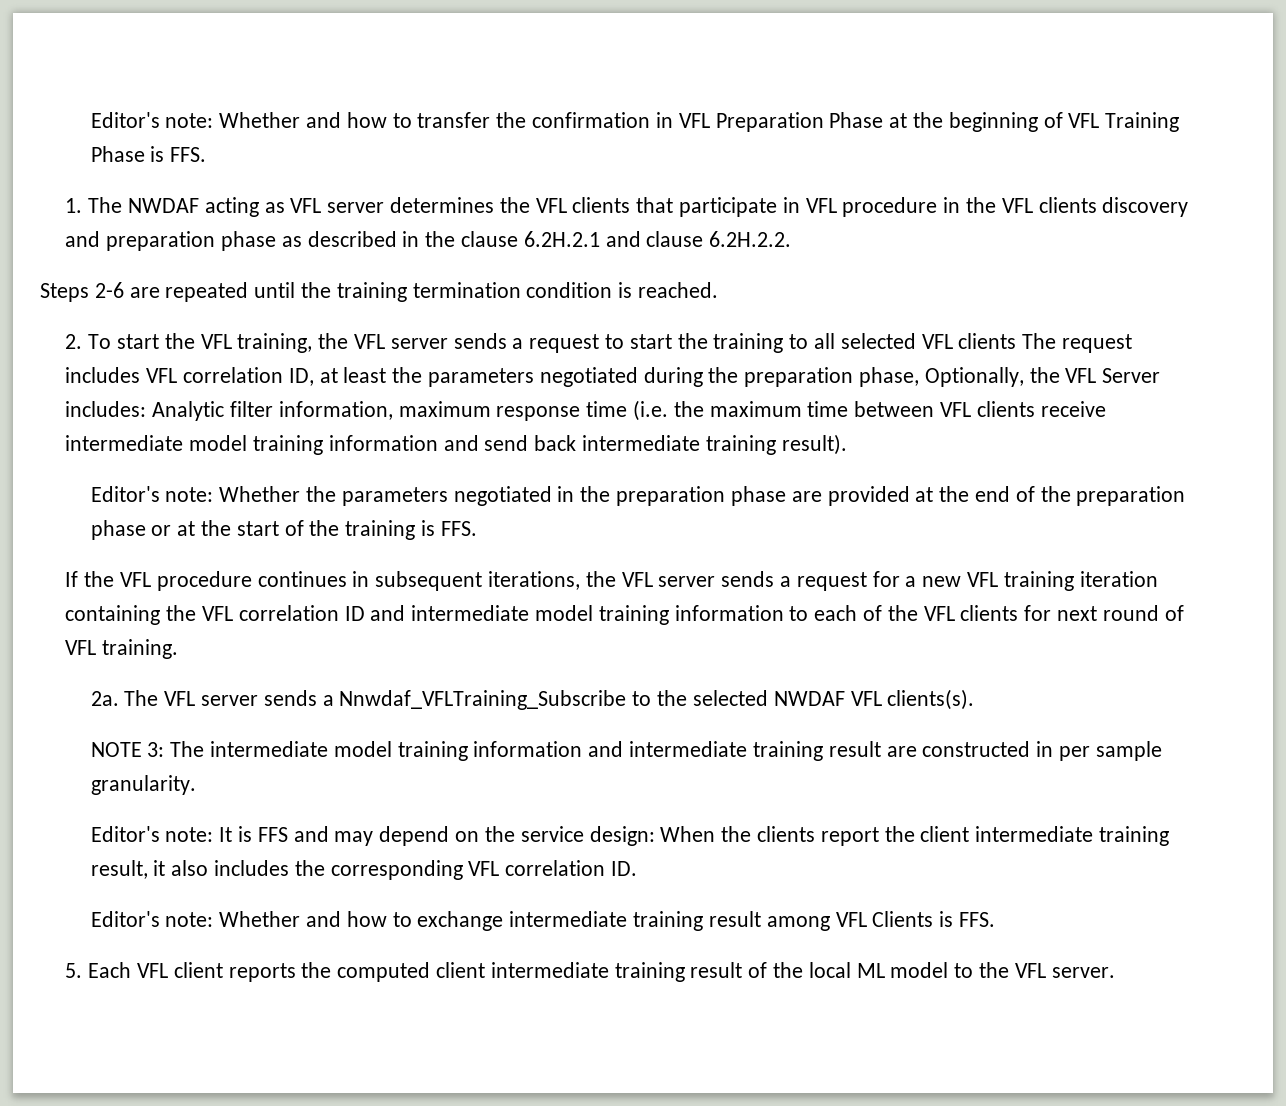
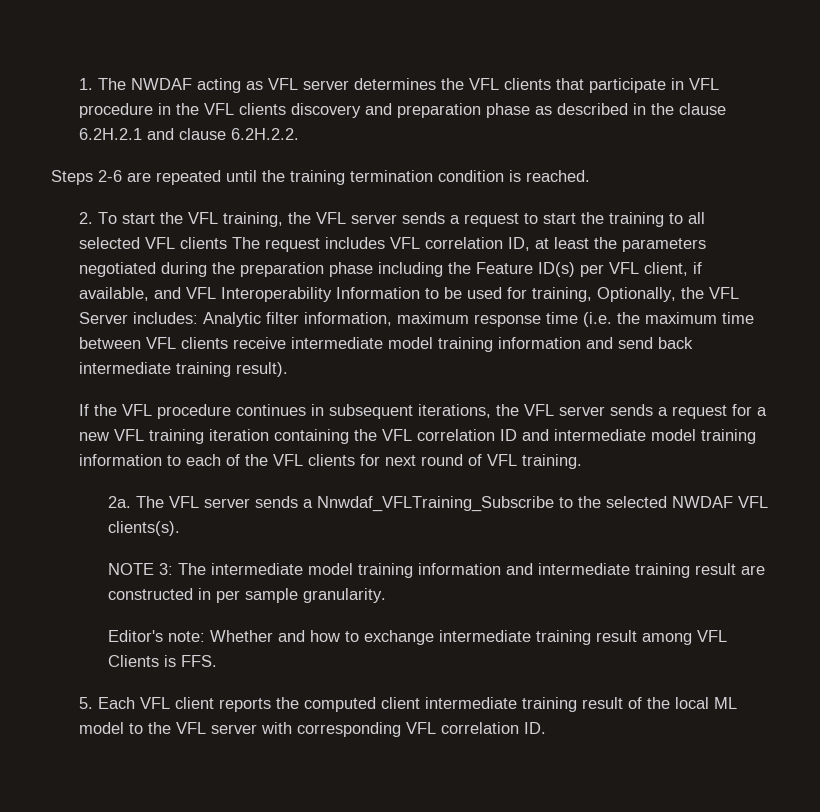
[90,112,1180,132] [90,146,207,162] Editor's note: Whether and how to transfer the confirmation in VFL Preparation Phase at the beginning of VFL Training Phase is FFS. // -> (79, 84) none
[858,367,919,387] phase, -> [329,262,703,277] [79,287,593,302] phase including the Feature ID(s) per VFL client, if available, and VFL Interoperability Information to be used for training,
[90,486,1186,506] [90,520,477,540] // Editor's note: Whether the parameters negotiated in the preparation phase are provided at the end of the preparation phase or at the start of the training is FFS. -> (289, 369) none
[90,826,1169,846] [90,860,638,880] // Editor's note: It is FFS and may depend on the service design: When the clients report the client intermediate training result, it also includes the corresponding VFL correlation ID. -> (386, 595) none
[1051,967,1115,978] server. -> [211,722,547,737] server with corresponding VFL correlation ID.

